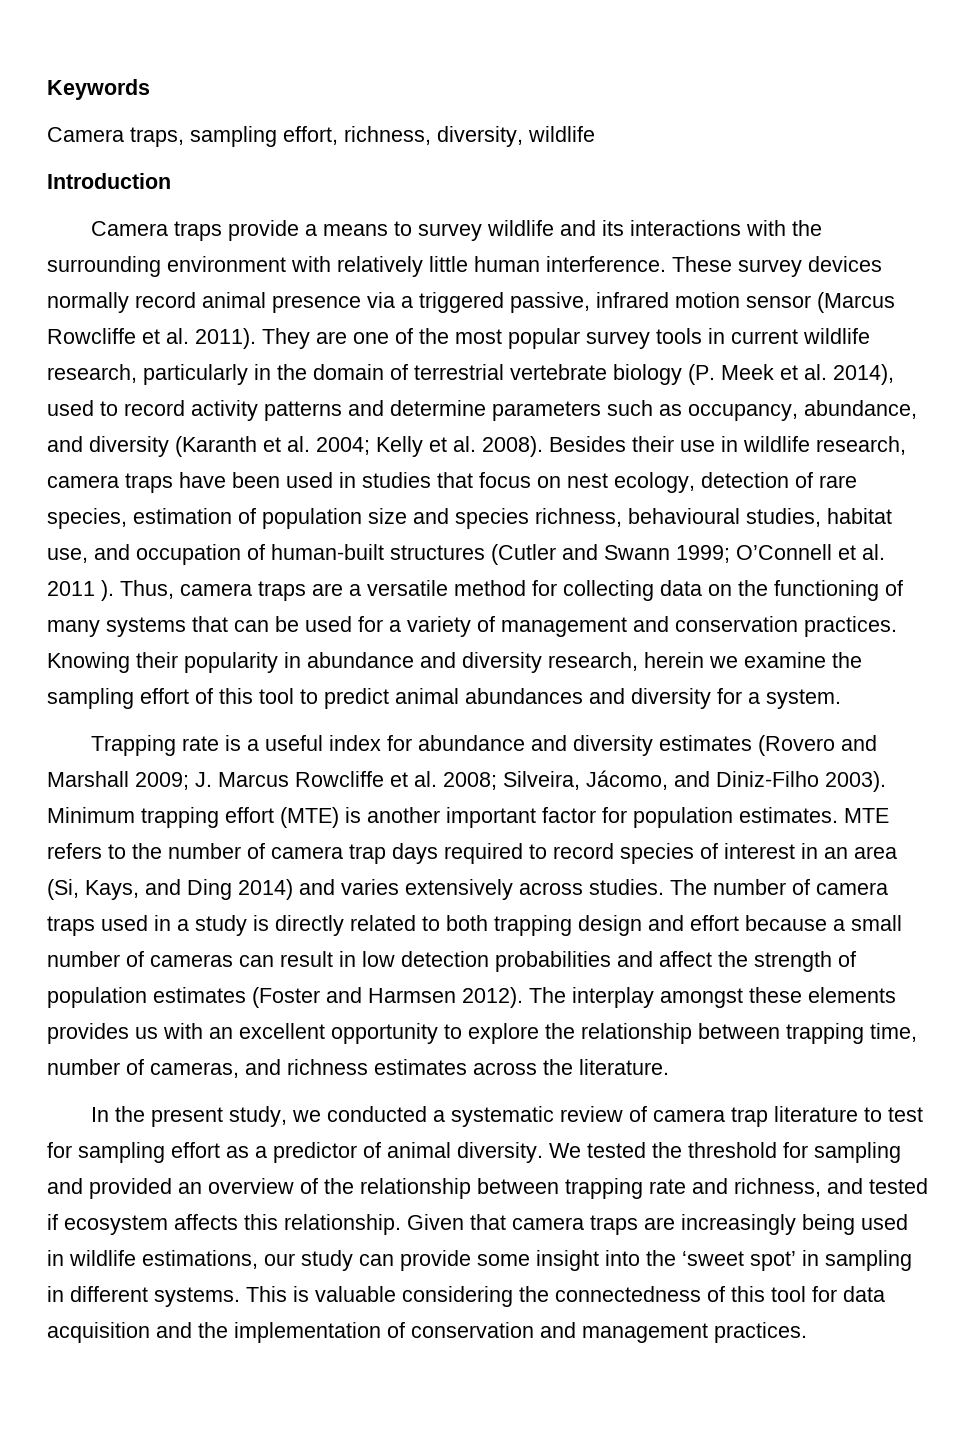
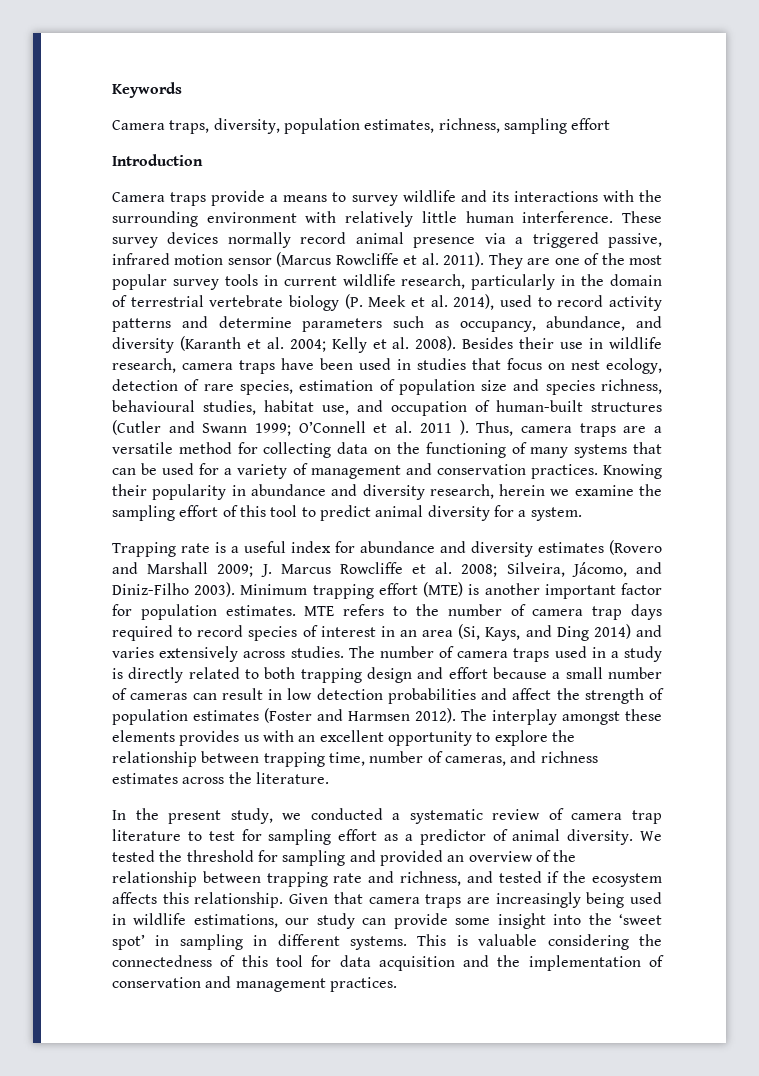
[190,126,595,147] sampling effort, richness, diversity, wildlife -> [213,118,611,134] diversity, population estimates, richness, sampling effort
[465,688,625,704] abundances and -> (424, 511) none
(58, 1222) none -> [563,871,587,883] the

